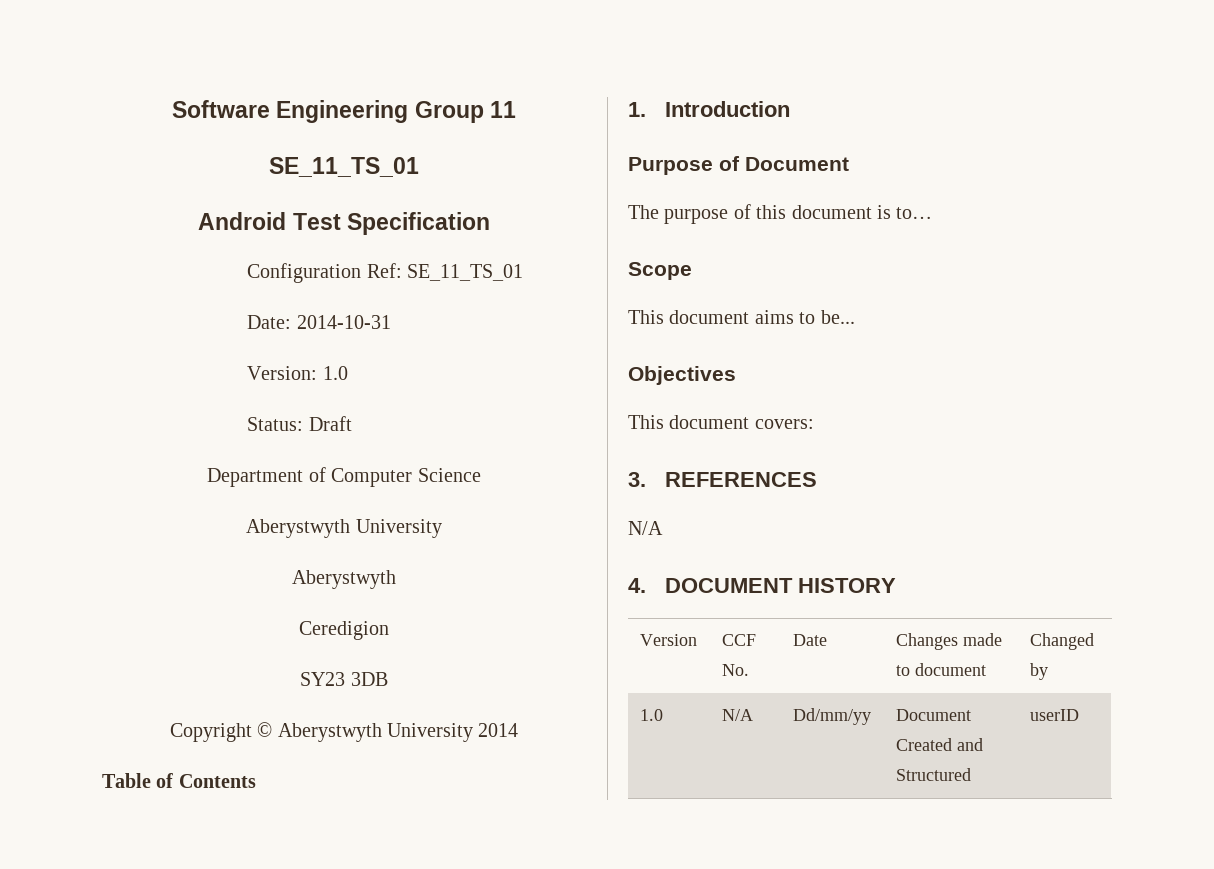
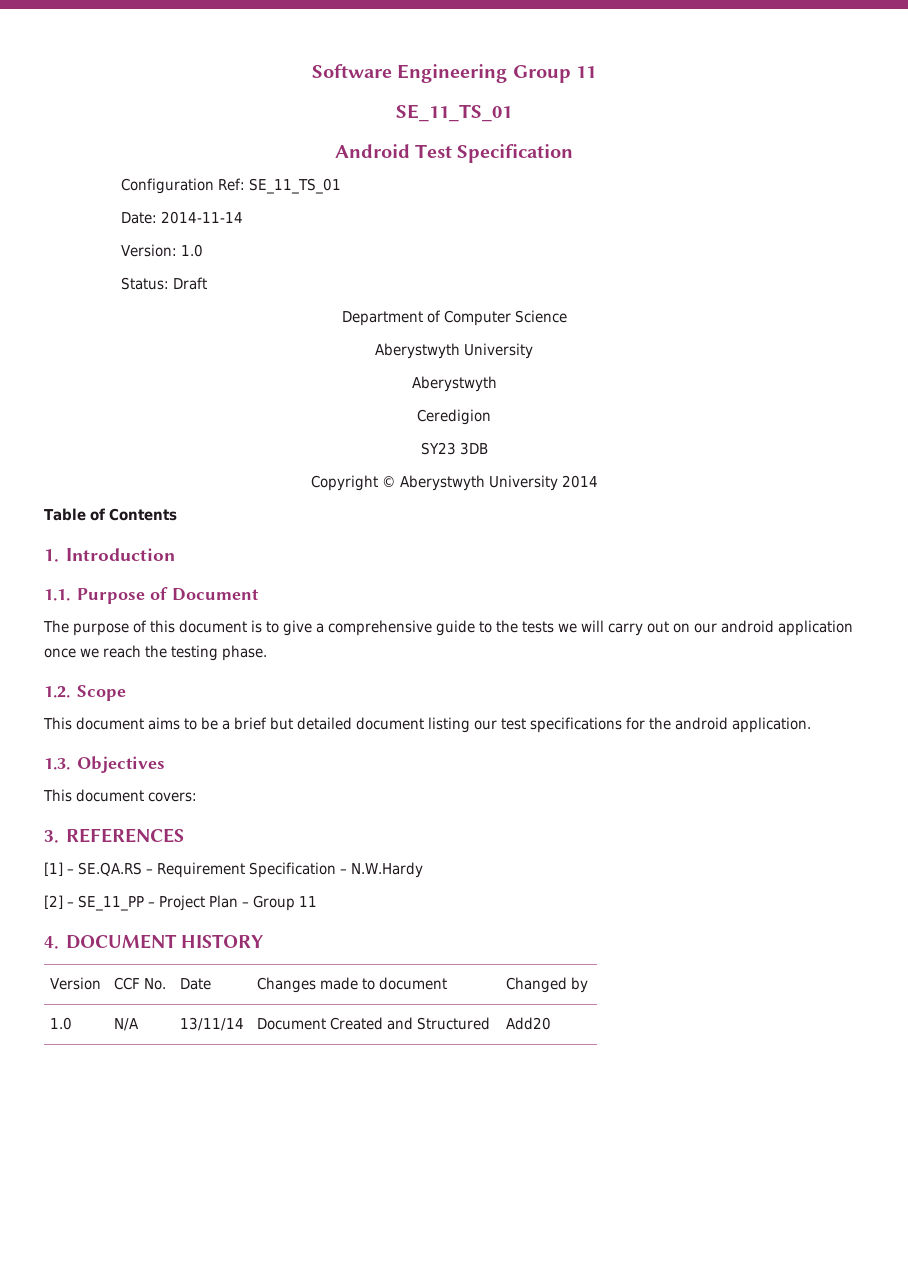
[296,315,391,329] 2014-10-31 -> [161,211,244,224] 2014-11-14
(790, 109) none -> [44,589,70,601] 1.1.
[896,207,933,219] to… // -> [266,620,853,636] [44,645,267,661] [44,686,70,698] to give a comprehensive guide to the tests we will carry out on our android application once we reach the testing phase. // 1.2.
[820,310,855,324] be... // -> [201,717,811,733] [44,758,70,770] be a brief but detailed document listing our test specifications for the android application. // 1.3.
[628,521,663,535] N/A -> [44,862,423,878] [44,895,317,911] [1] – SE.QA.RS – Requirement Specification – N.W.Hardy // [2] – SE_11_PP – Project Plan – Group 11
[793,708,872,725] Dd/mm/yy -> [180,1017,245,1031] 13/11/14
[1030,709,1080,721] userID -> [506,1017,552,1030] Add20

